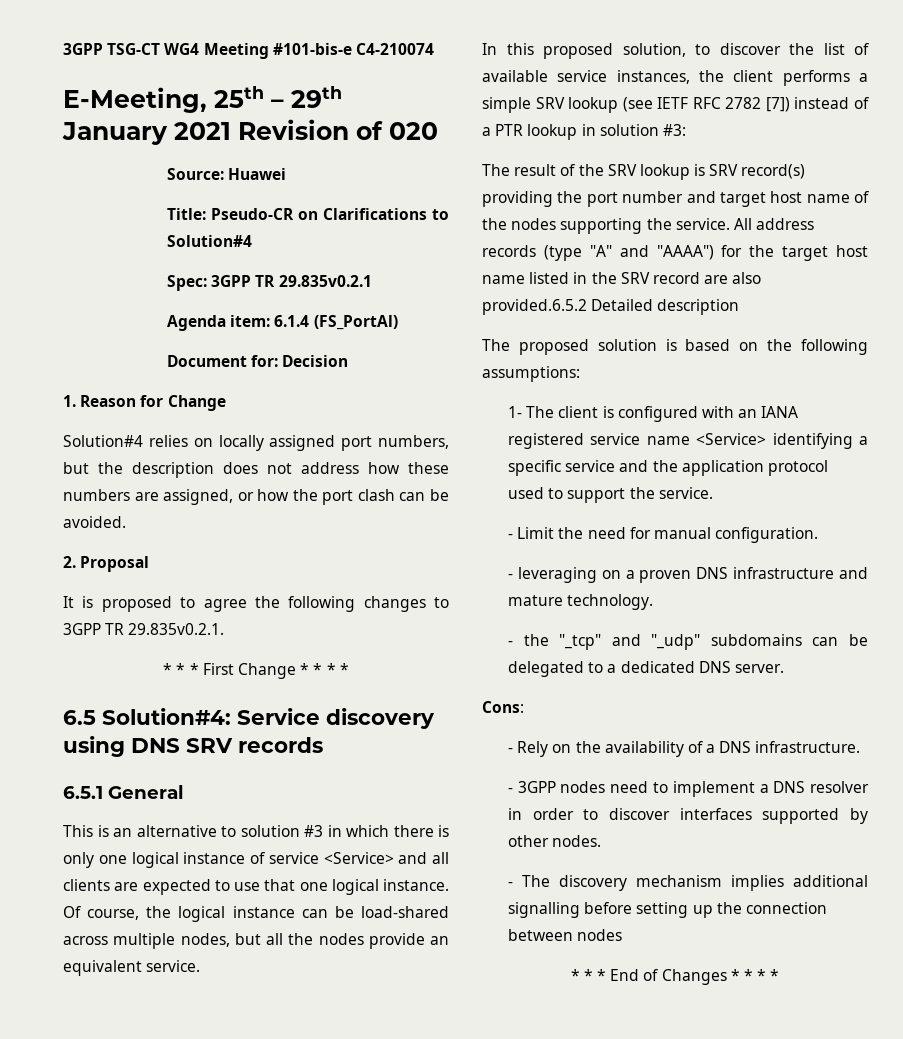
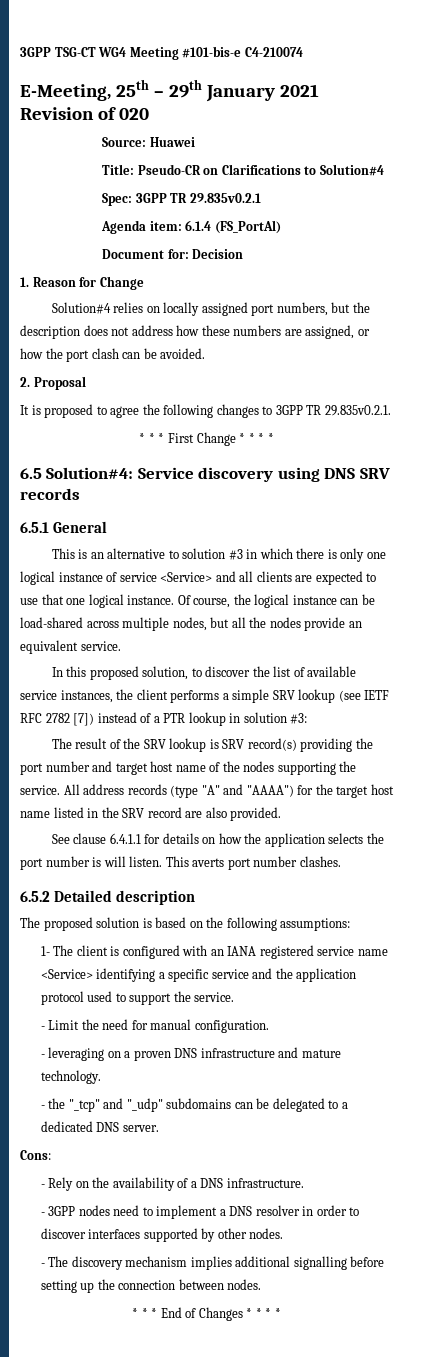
[482,299,587,315] provided.6.5.2 -> [230,807,282,821] [51,833,384,847] [20,856,341,870] [20,891,50,902] provided. // See clause 6.4.1.1 for details on how the application selects the port number is will listen. This averts port number clashes. // 6.5.2
[577,929,623,941] nodes -> [227,1279,262,1290] nodes.

